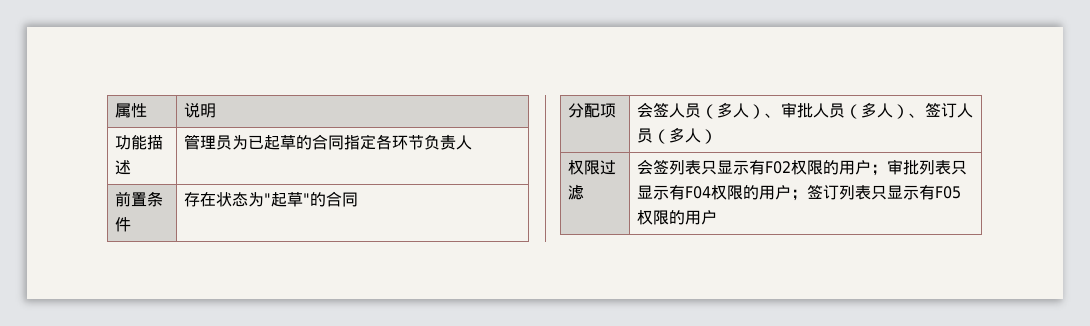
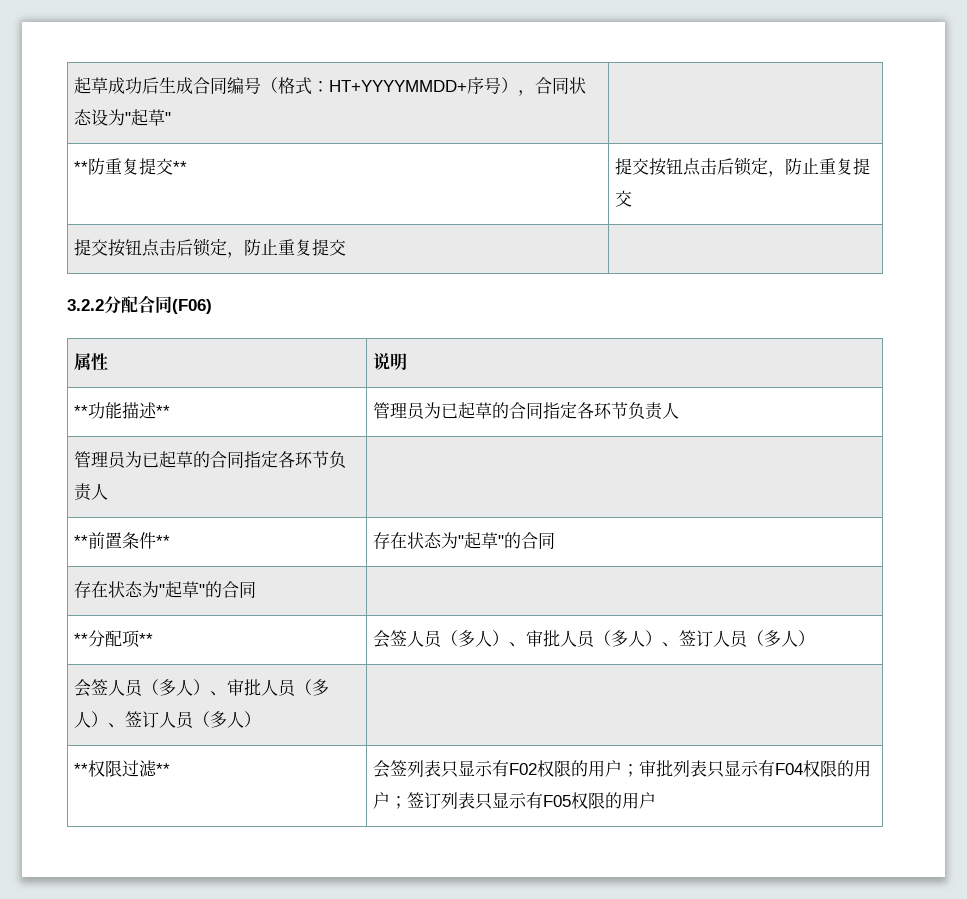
(114, 110) none -> [73,77,586,96] [73,109,171,126] [73,158,187,175] [614,157,870,177] [614,190,632,207] [73,238,346,258] [67,295,212,314] 起草成功后生成合同编号（格式：HT+YYYYMMDD+序号），合同状态设为"起草" | // **防重复提交** | 提交按钮点击后锁定，防止重复提交 // 提交按钮点击后锁定，防止重复提交 | // 3.2.2分配合同(F06) //
(216, 110) none -> [73,405,88,417] **
(131, 167) none -> [155,405,170,417] **
(472, 142) none -> [73,451,346,469] [73,483,108,501] [73,535,88,547] 管理员为已起草的合同指定各环节负责人 | // **
(131, 224) none -> [155,535,170,547] **
(358, 199) none -> [73,581,256,598] [73,633,88,645] 存在状态为"起草"的合同 | // **
(616, 110) none -> [138,633,153,645] **
(717, 136) none -> [73,679,329,697] [73,711,261,729] [73,763,88,775] 会签人员（多人）、审批人员（多人）、签订人员（多人） | // **
(584, 192) none -> [155,763,170,775] **

